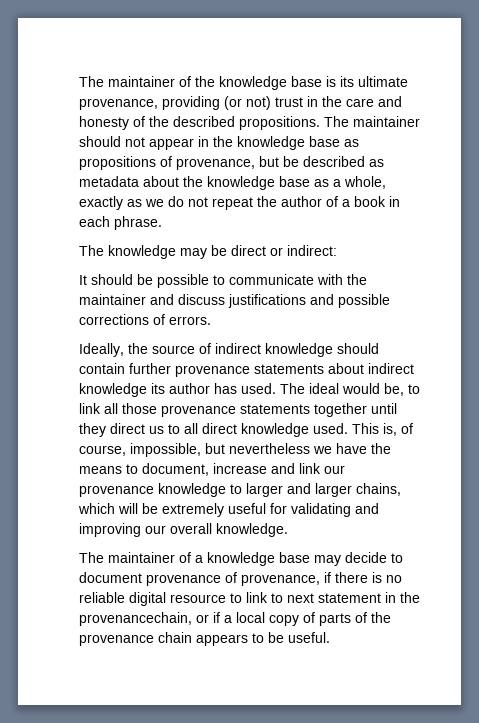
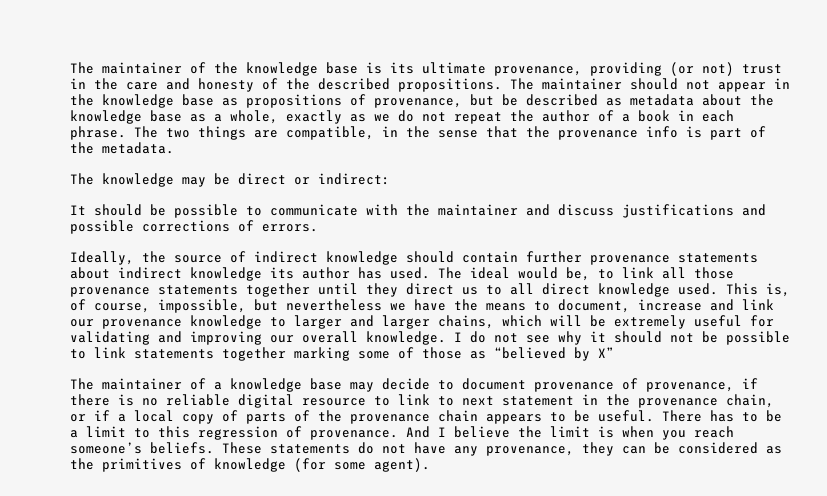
(163, 223) none -> [134,126,767,140] [70,142,175,154] The two things are compatible, in the sense that the provenance info is part of the metadata.
(289, 530) none -> [454,331,791,345] [70,347,615,361] I do not see why it should not be possible to link statements together marking some of those as “believed by X”
[79,612,193,626] provenancechain, -> [638,394,775,408] provenance chain,
(331, 637) none -> [662,410,783,422] [70,426,735,440] [70,442,783,456] [70,458,431,472] There has to be a limit to this regression of provenance. And I believe the limit is when you reach someone’s beliefs. These statements do not have any provenance, they can be considered as the primitives of knowledge (for some agent).

